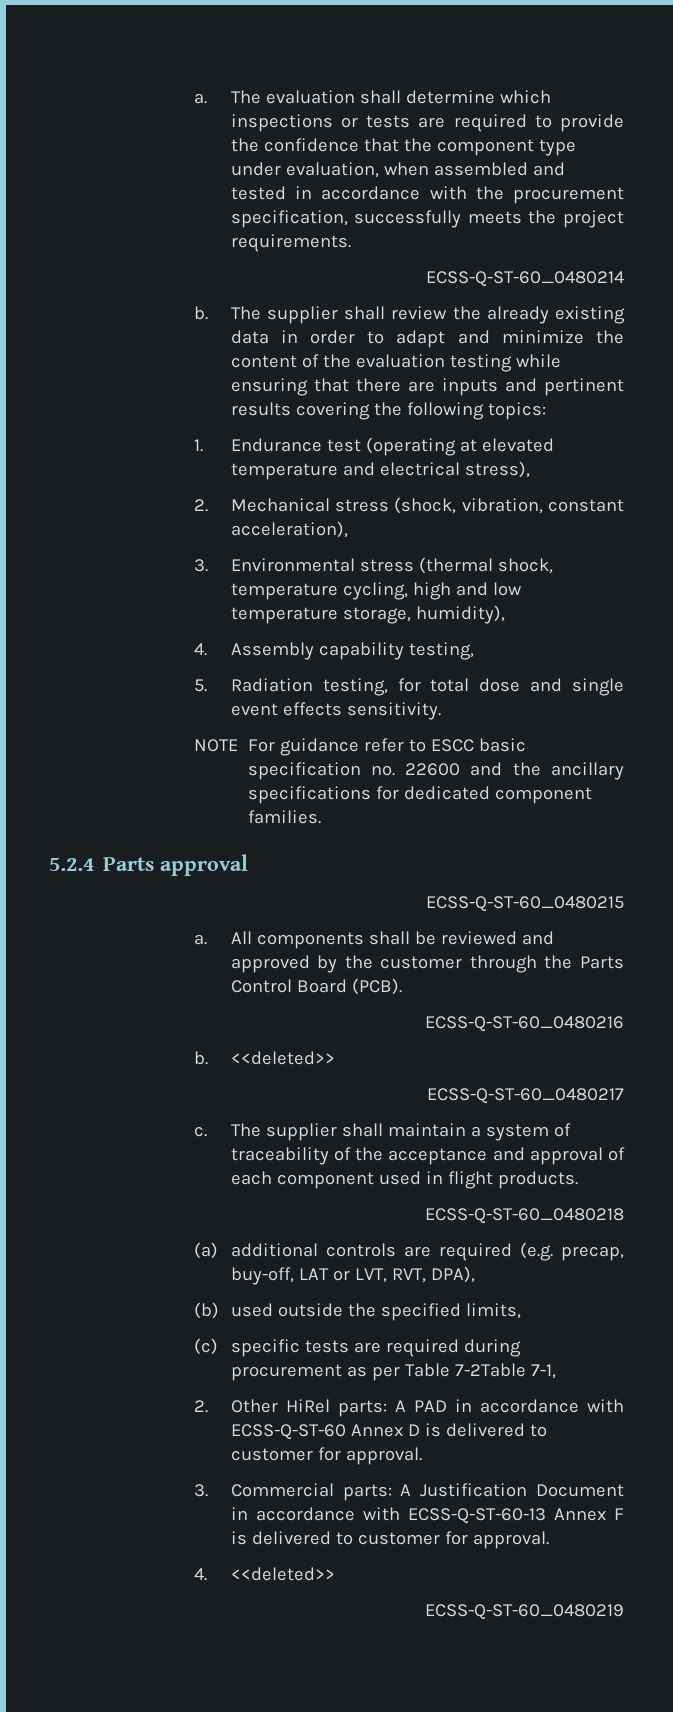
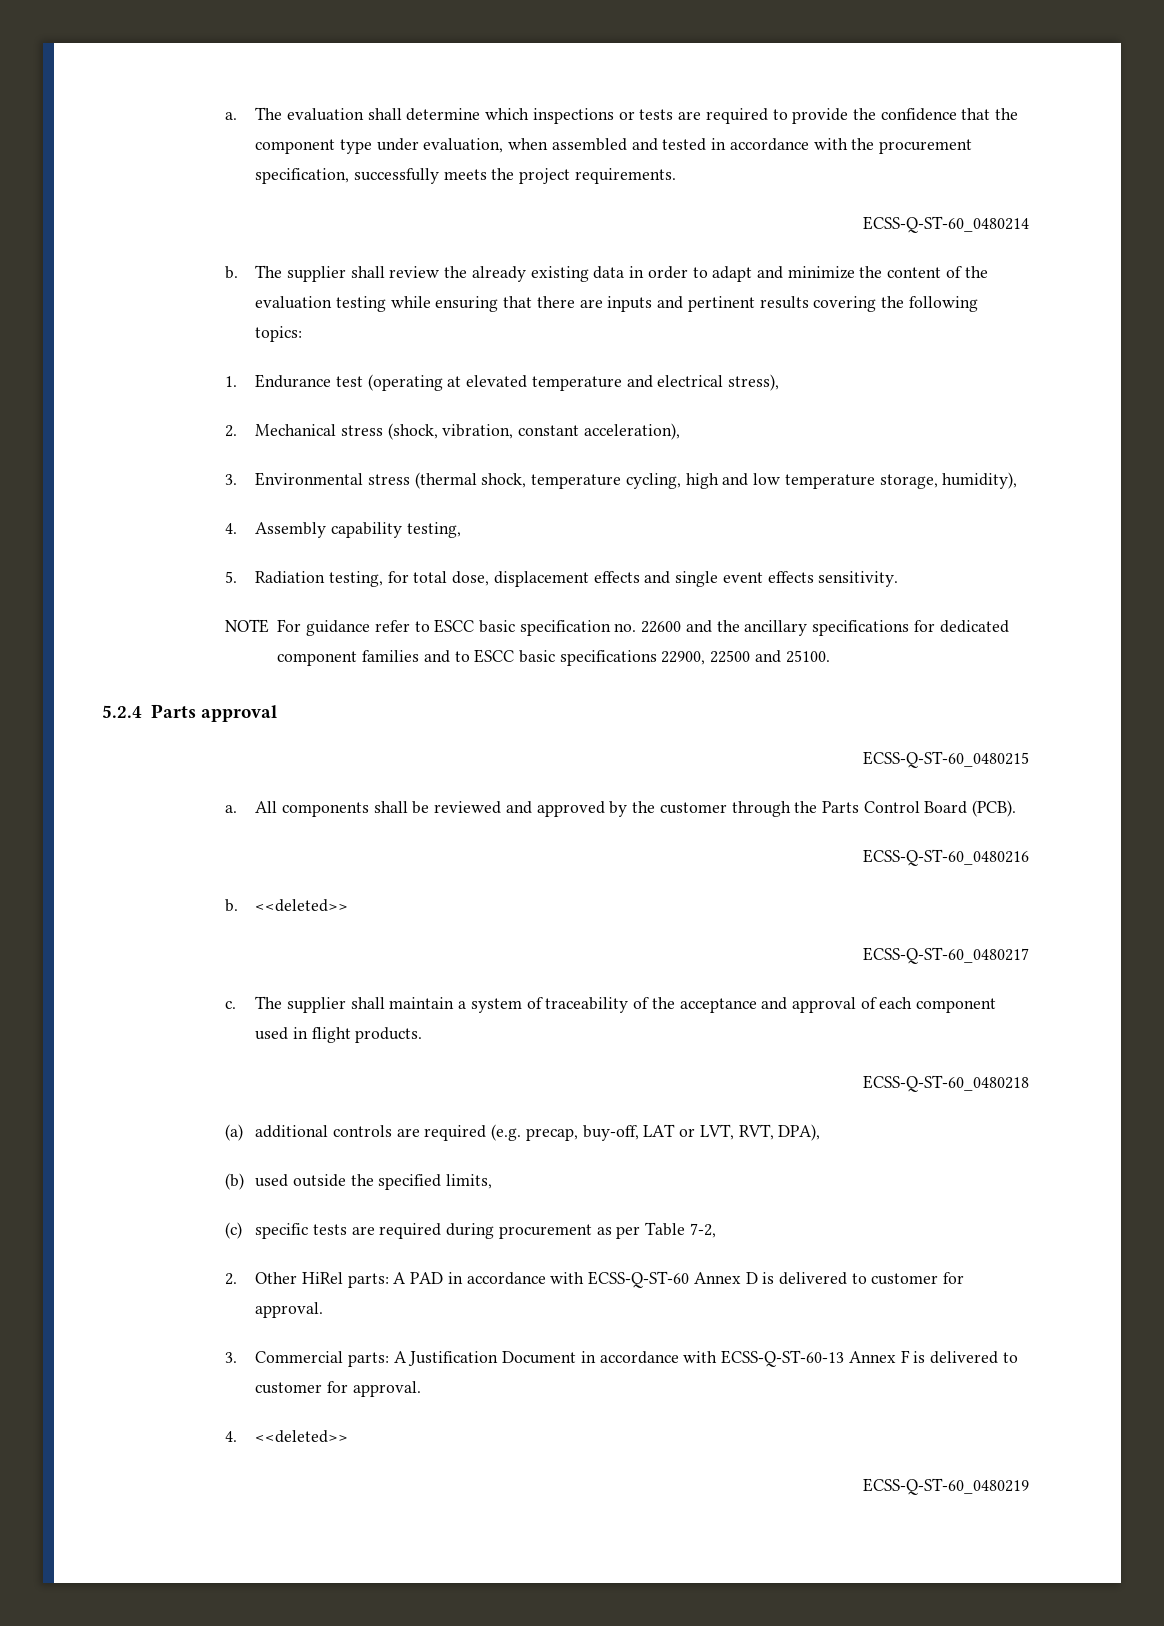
[479,678,521,692] dose -> [452,571,640,587] dose, displacement effects
[247,810,321,824] families. -> [362,649,830,666] families and to ESCC basic specifications 22900, 22500 and 25100.
[454,1363,556,1379] 7-2Table 7-1, -> [689,1223,716,1238] 7-2,

